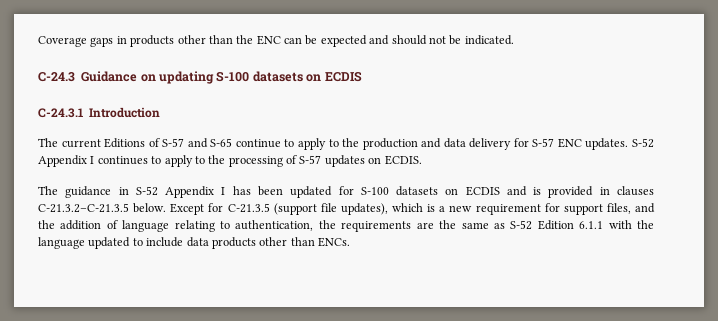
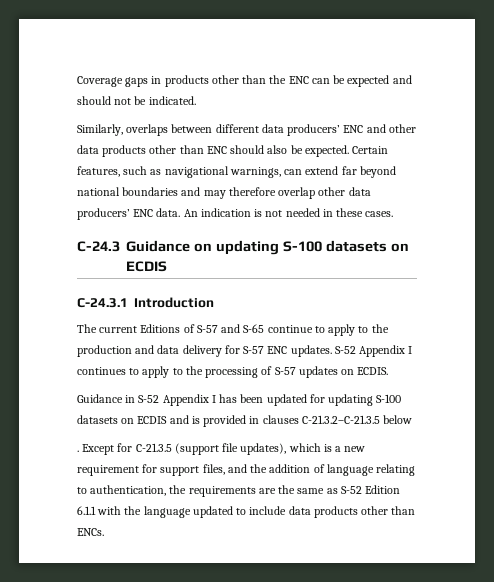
(514, 40) none -> [77,124,416,136] [77,145,389,157] [77,166,396,178] [77,187,371,199] [77,208,394,220] // Similarly, overlaps between different data producers’ ENC and other data products other than ENC should also be expected. Certain features, such as navigational warnings, can extend far beyond national boundaries and may therefore overlap other data producers’ ENC data. An indication is not needed in these cases.
[38,186,112,198] The guidance -> [77,394,123,403] Guidance
(354, 190) none -> [328,394,374,406] updating
[133,203,167,213] below. -> [383,415,413,424] [77,450,79,452] below // .

